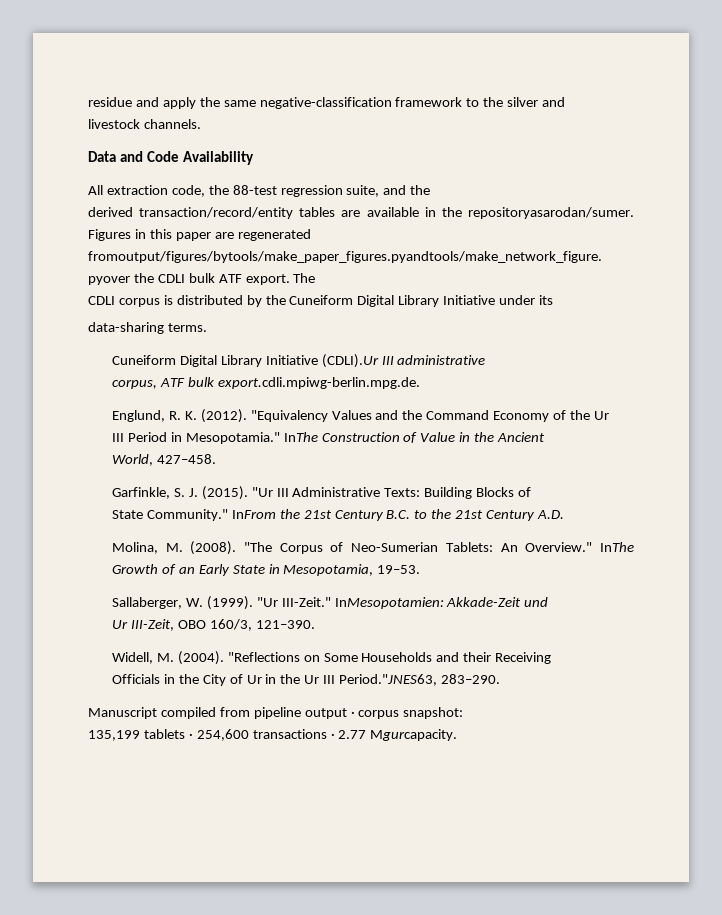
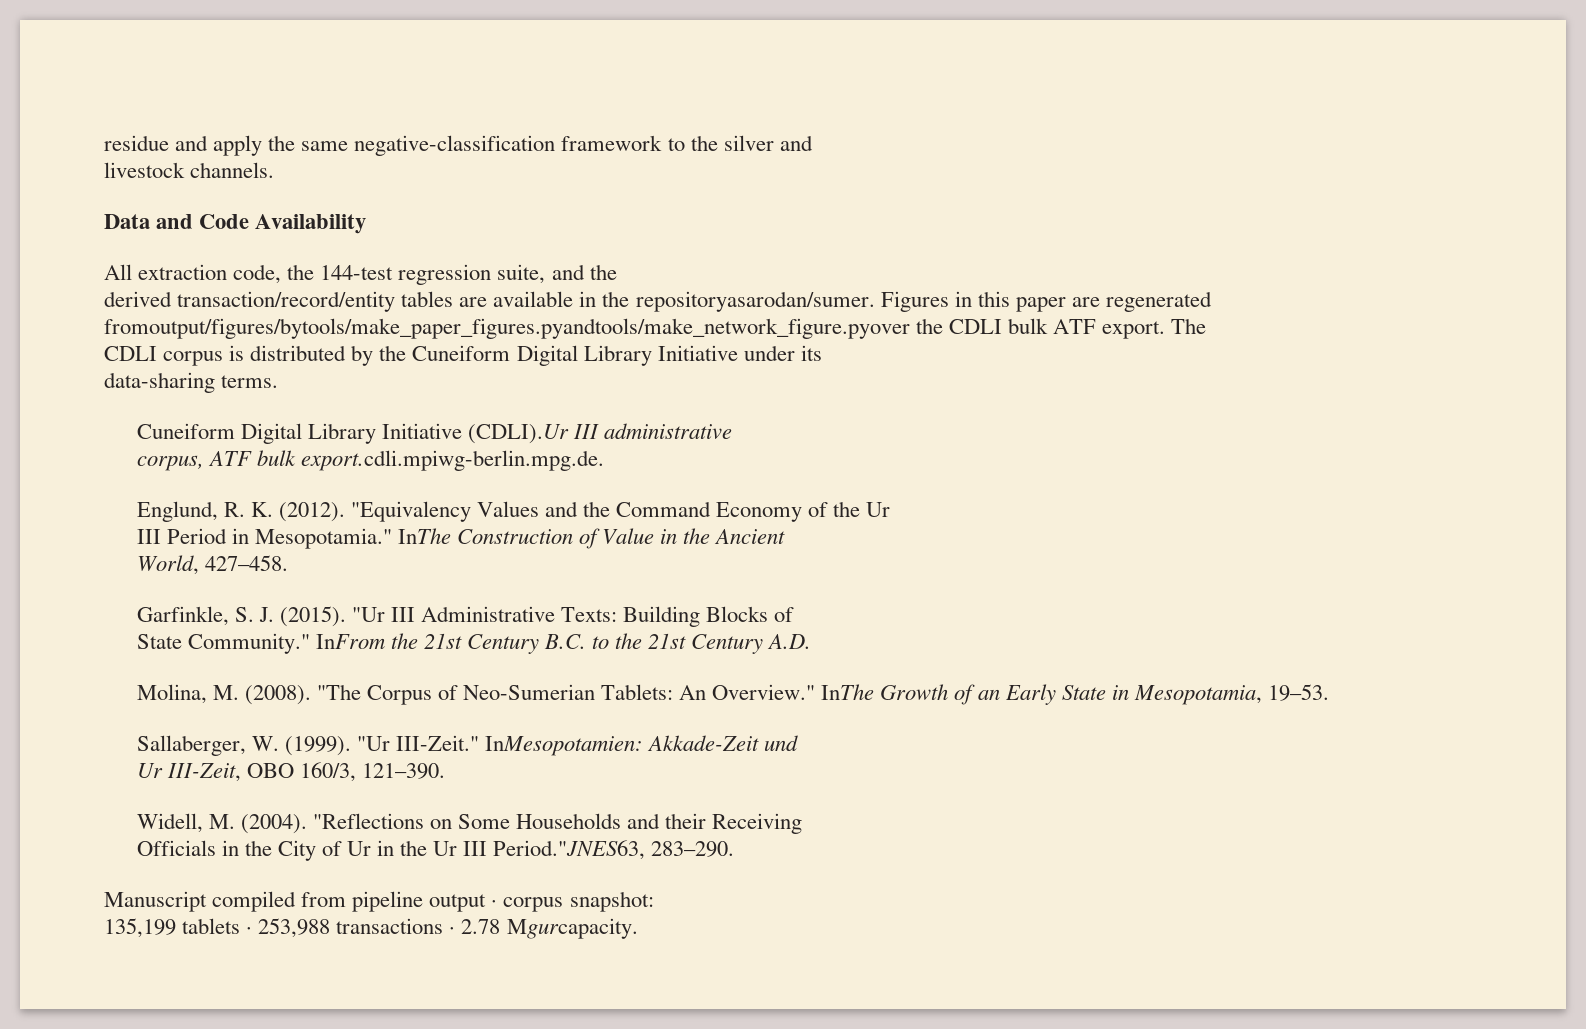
[232,185,277,195] 88-test -> [320,265,394,280] 144-test
[196,729,249,741] 254,600 -> [258,918,331,938] 253,988
[338,730,367,739] 2.77 -> [461,919,501,934] 2.78

